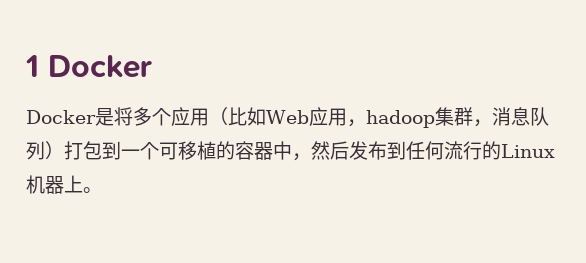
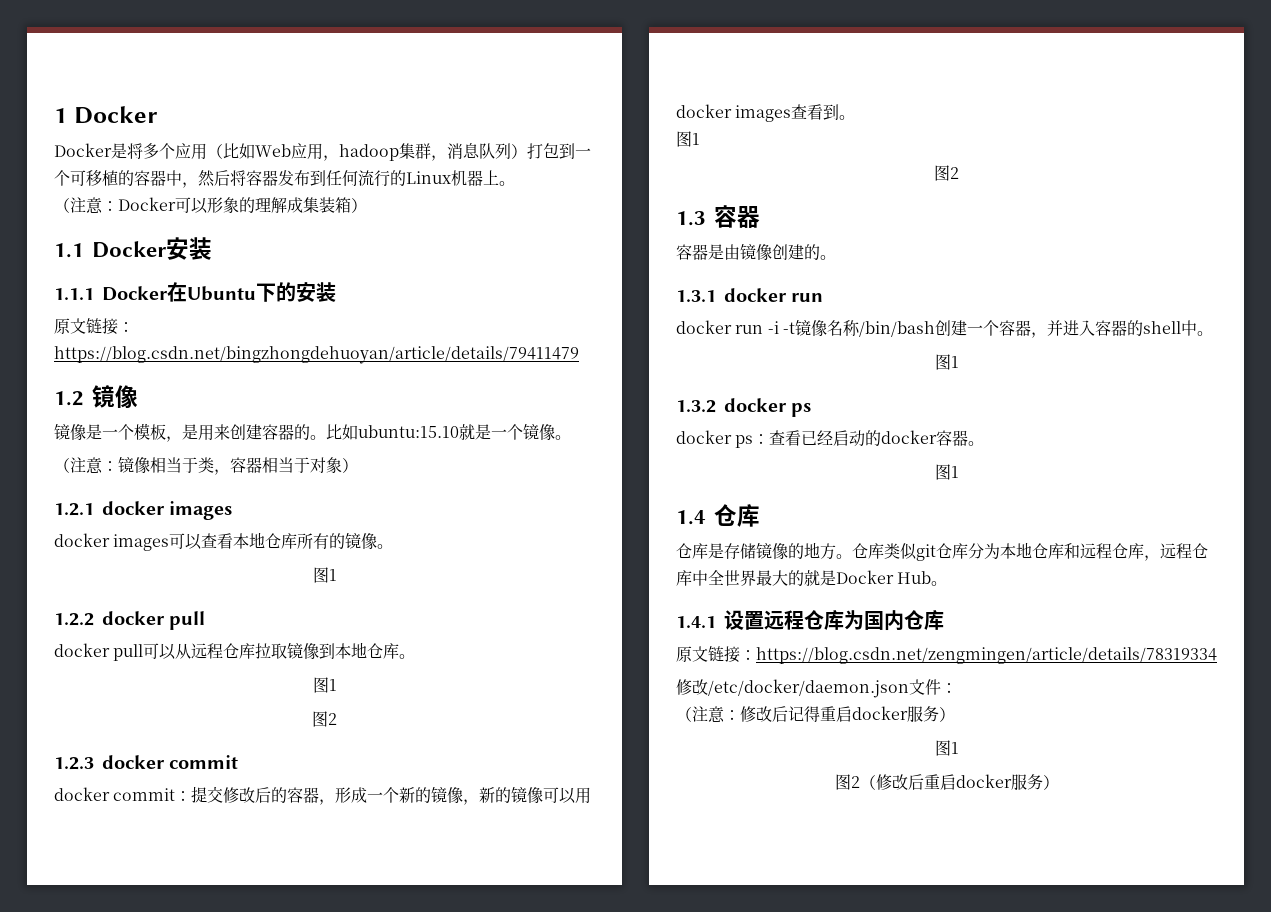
(349, 150) none -> [230,170,278,186] 将容器
(102, 190) none -> [54,197,367,214] [54,237,212,260] [54,282,336,302] [54,318,134,335] [54,346,579,364] [54,385,138,408] [54,423,571,442] [54,456,358,475] [54,501,233,520] [54,532,394,551] [312,567,337,583] [54,611,206,630] [54,642,416,661] [312,677,337,693] [312,711,337,727] [54,755,239,770] [54,786,592,805] [676,104,856,122] [676,131,700,147] [934,165,959,181] [676,205,760,228] [676,243,836,261] [676,288,824,302] [676,319,1213,338] [934,354,959,370] [676,398,812,417] [676,430,985,448] [934,464,959,480] [676,504,760,527] [676,542,1208,561] [676,570,948,586] [676,610,944,631] [676,646,1217,664] [676,679,957,698] [676,706,955,723] [934,740,959,756] [834,774,1059,790] // （注意：Docker可以形象的理解成集装箱） // 1.1 Docker安装 // 1.1.1 Docker在Ubuntu下的安装 // 原文链接：https://blog.csdn.net/bingzhongdehuoyan/article/details/79411479 // 1.2镜像 // 镜像是一个模板，是用来创建容器的。比如ubuntu:15.10就是一个镜像。 // （注意：镜像相当于类，容器相当于对象） // 1.2.1 docker images // docker images可以查看本地仓库所有的镜像。 // 图1 // 1.2.2 docker pull // docker pull可以从远程仓库拉取镜像到本地仓库。 // 图1 // 图2 // 1.2.3 docker commit // docker commit：提交修改后的容器，形成一个新的镜像，新的镜像可以用docker images查看到。 // 图1 // 图2 // 1.3容器 // 容器是由镜像创建的。 // 1.3.1 docker run // docker run -i -t镜像名称/bin/bash创建一个容器，并进入容器的shell中。 // 图1 // 1.3.2 docker ps // docker ps：查看已经启动的docker容器。 // 图1 // 1.4仓库 // 仓库是存储镜像的地方。仓库类似git仓库分为本地仓库和远程仓库，远程仓库中全世界最大的就是Docker Hub。 // 1.4.1设置远程仓库为国内仓库 // 原文链接：https://blog.csdn.net/zengmingen/article/details/78319334 // 修改/etc/docker/daemon.json文件： // （注意：修改后记得重启docker服务） // 图1 // 图2（修改后重启docker服务）

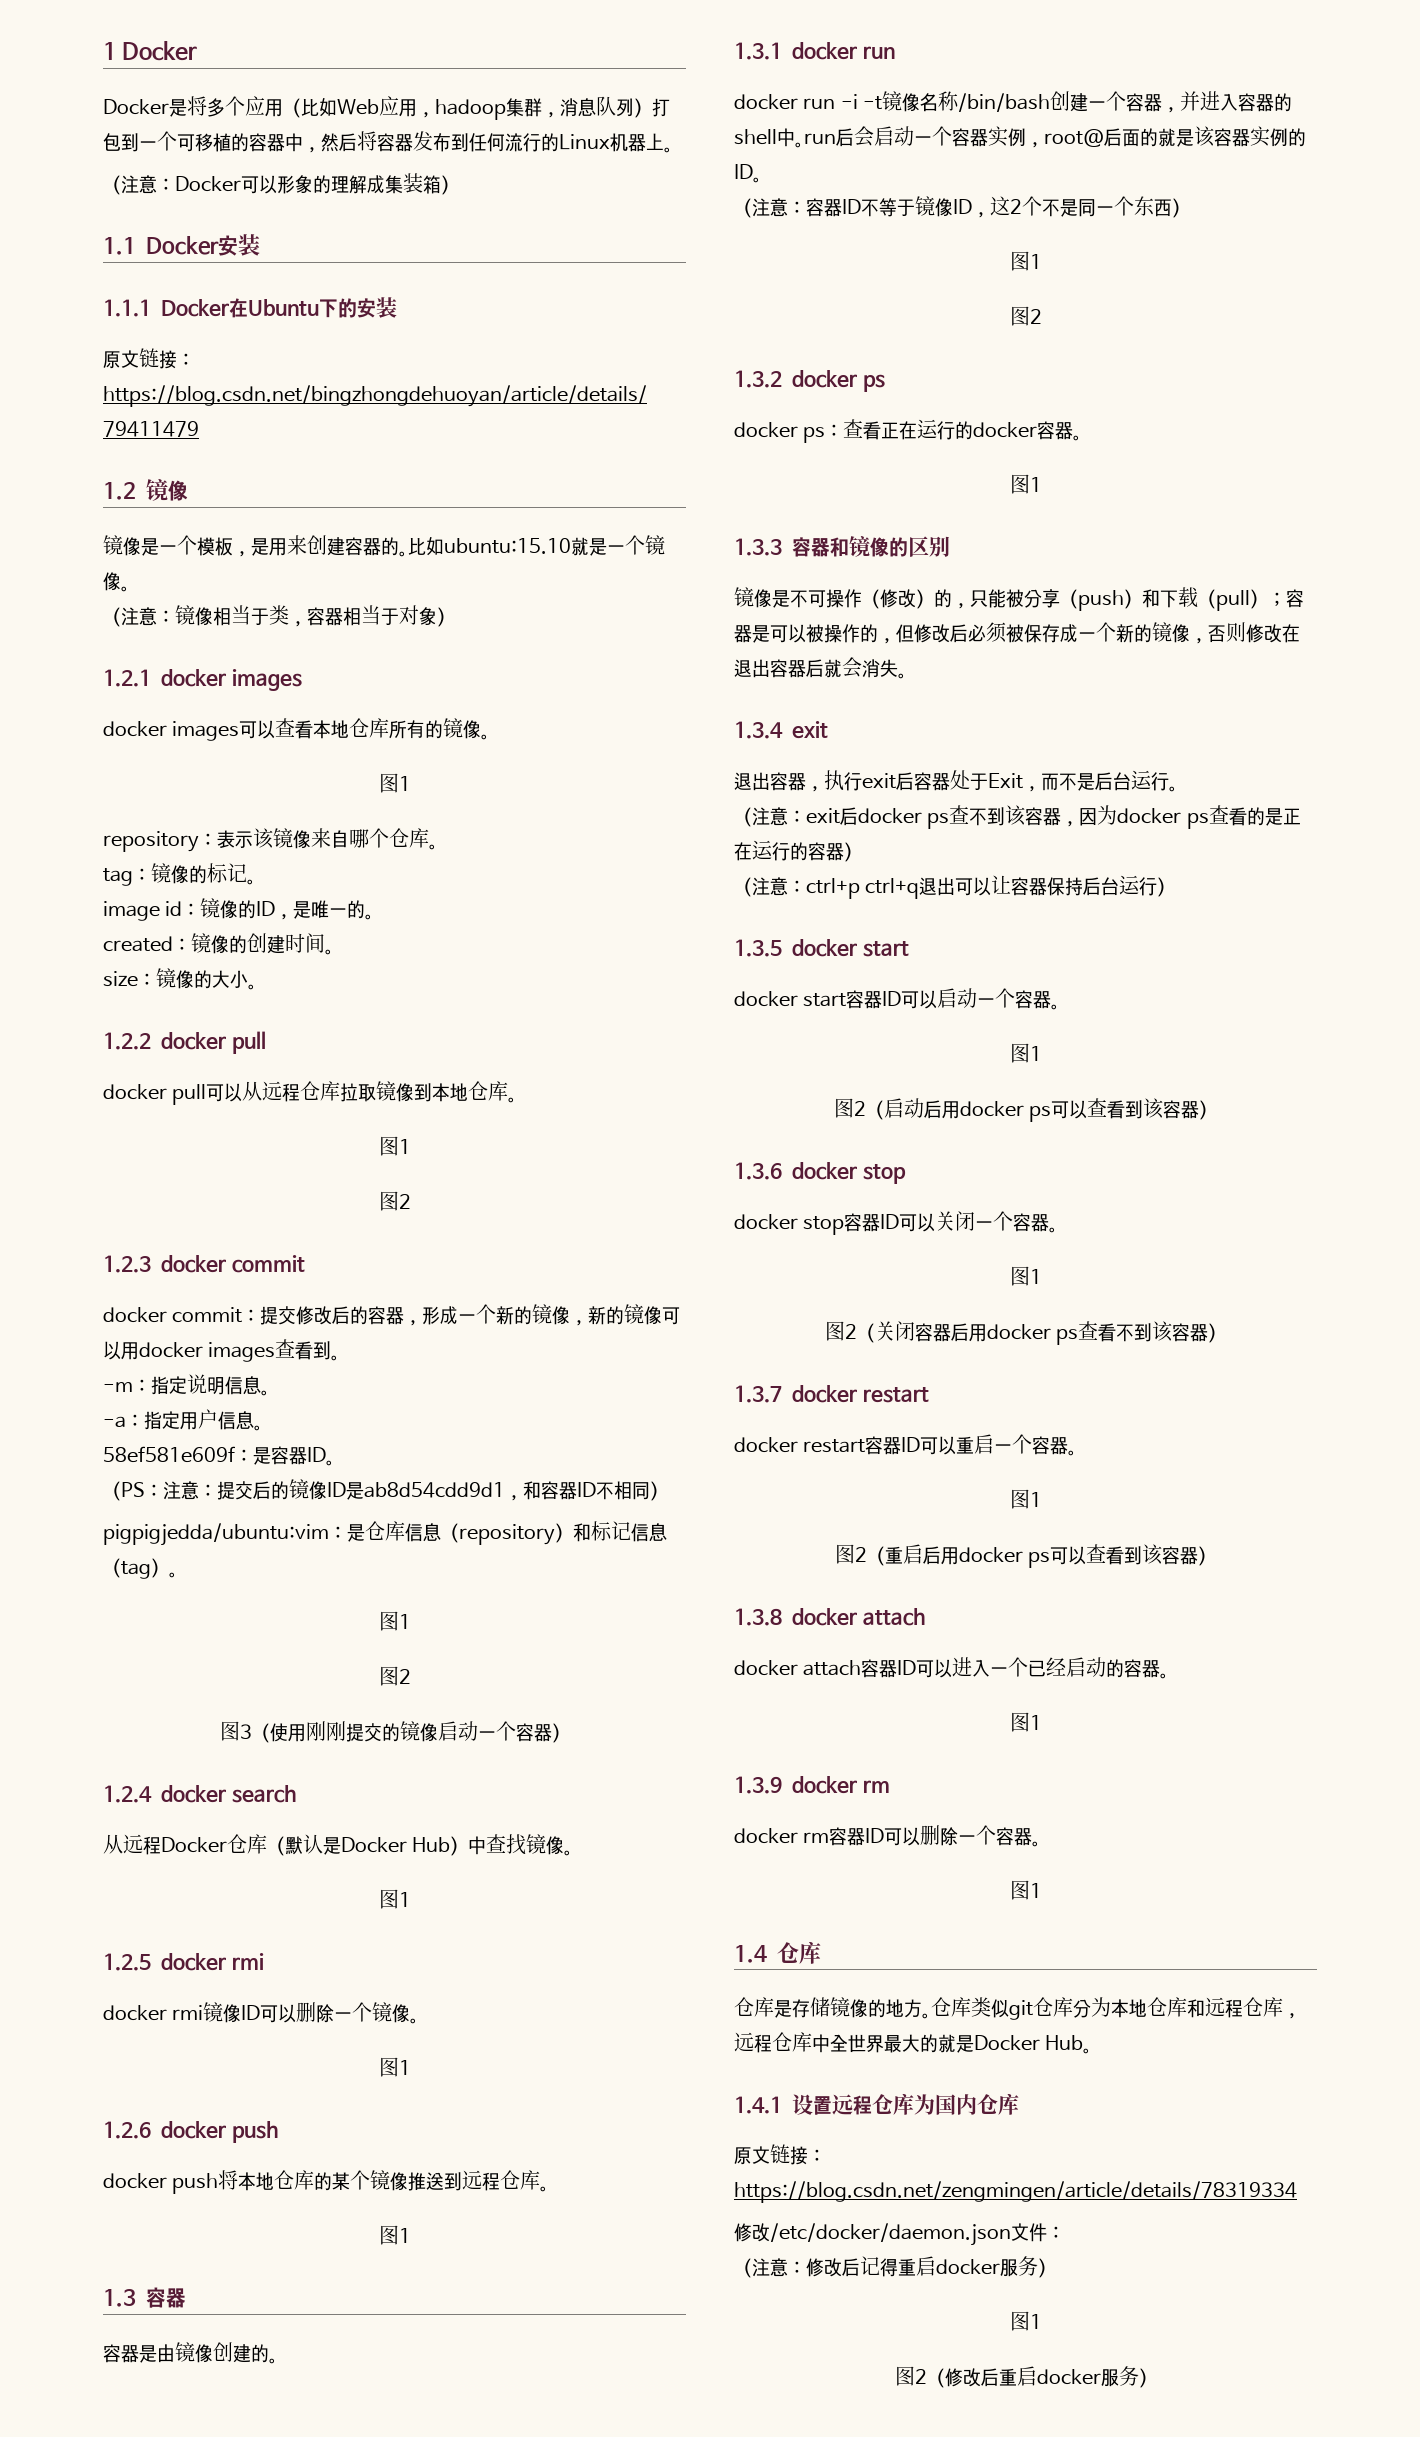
(337, 575) none -> [103,828,438,852] [103,863,256,886] [103,898,375,921] [103,933,334,955] [103,968,257,990] // repository：表示该镜像来自哪个仓库。 // tag：镜像的标记。 // image id：镜像的ID，是唯一的。 // created：镜像的创建时间。 // size：镜像的大小。
[676,131,700,147] [934,165,959,181] 图1 // 图2 -> [103,1374,270,1396] [103,1409,263,1431] [103,1446,335,1466] [103,1479,668,1501] [103,1521,667,1546] [103,1558,178,1579] [378,1611,411,1631] [378,1666,411,1686] [219,1721,570,1743] [103,1785,296,1803] [103,1834,574,1856] [378,1889,411,1909] [103,1953,264,1971] [103,2002,420,2024] [378,2057,411,2077] [103,2121,278,2143] [103,2170,550,2194] [378,2225,411,2245] -m：指定说明信息。 // -a：指定用户信息。 // 58ef581e609f：是容器ID。 // （PS：注意：提交后的镜像ID是ab8d54cdd9d1，和容器ID不相同） // pigpigjedda/ubuntu:vim：是仓库信息（repository）和标记信息（tag）。 // 图1 // 图2 // 图3（使用刚刚提交的镜像启动一个容器） // 1.2.4 docker search // 从远程Docker仓库（默认是Docker Hub）中查找镜像。 // 图1 // 1.2.5 docker rmi // docker rmi镜像ID可以删除一个镜像。 // 图1 // 1.2.6 docker push // docker push将本地仓库的某个镜像推送到远程仓库。 // 图1
[934,354,959,370] // 图1 -> [804,126,1306,148] [734,164,762,183] [734,196,1190,218] [1009,251,1042,271] [1009,306,1042,326] run后会启动一个容器实例，root@后面的就是该容器实例的ID。 // （注意：容器ID不等于镜像ID，这2个不是同一个东西） // 图1 // 图2
[801,430,938,447] 已经启动的docker -> [881,419,1083,441] [1009,474,1042,494] [734,536,950,557] [734,587,1304,611] [734,622,1300,644] [734,657,907,679] [734,721,828,739] [734,770,1178,792] [734,805,1301,829] [734,840,862,862] [734,875,1176,899] [734,939,909,957] [734,988,1061,1010] [1009,1043,1042,1063] [833,1098,1218,1122] [734,1162,906,1184] [734,1211,1059,1235] [1009,1266,1042,1286] [824,1321,1227,1345] [734,1385,929,1403] [734,1434,1078,1456] [1009,1489,1042,1509] [834,1544,1217,1568] [734,1608,925,1626] [734,1657,1170,1679] [1009,1712,1042,1732] [734,1776,890,1794] [734,1825,997,1846] 正在运行的docker容器。 // 图1 // 1.3.3容器和镜像的区别 // 镜像是不可操作（修改）的，只能被分享（push）和下载（pull）；容器是可以被操作的，但修改后必须被保存成一个新的镜像，否则修改在退出容器后就会消失。 // 1.3.4 exit // 退出容器，执行exit后容器处于Exit，而不是后台运行。 // （注意：exit后docker ps查不到该容器，因为docker ps查看的是正在运行的容器） // （注意：ctrl+p ctrl+q退出可以让容器保持后台运行） // 1.3.5 docker start // docker start容器ID可以启动一个容器。 // 图1 // 图2（启动后用docker ps可以查看到该容器） // 1.3.6 docker stop // docker stop容器ID可以关闭一个容器。 // 图1 // 图2（关闭容器后用docker ps查看不到该容器） // 1.3.7 docker restart // docker restart容器ID可以重启一个容器。 // 图1 // 图2（重启后用docker ps可以查看到该容器） // 1.3.8 docker attach // docker attach容器ID可以进入一个已经启动的容器。 // 图1 // 1.3.9 docker rm // docker rm容器ID可以删除一个

